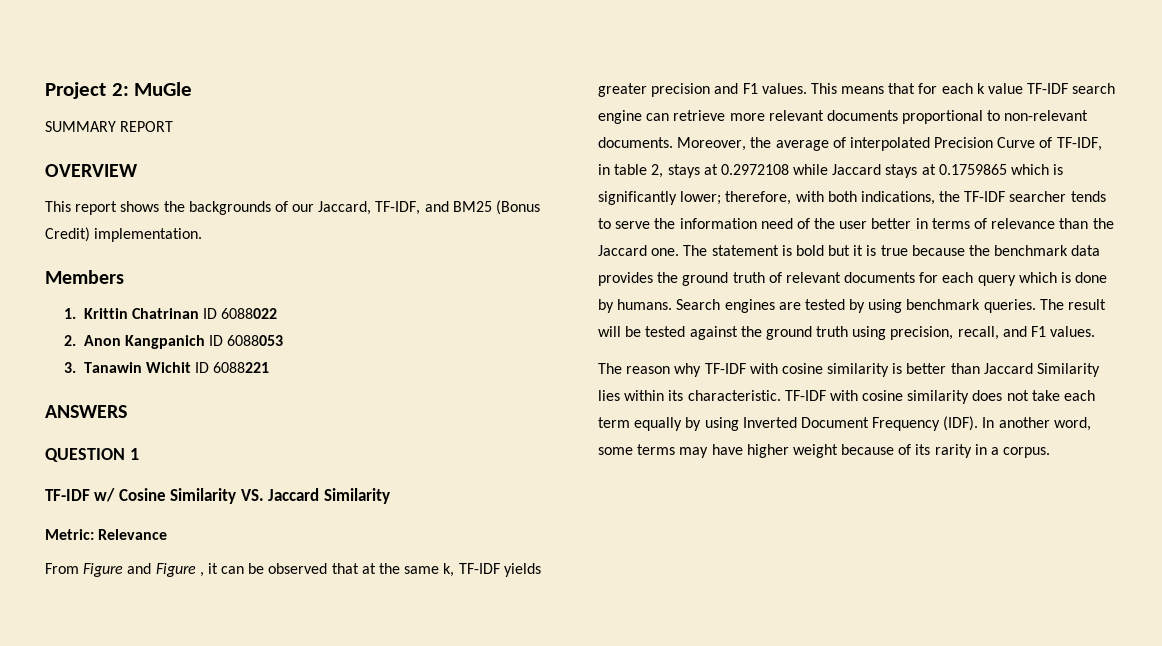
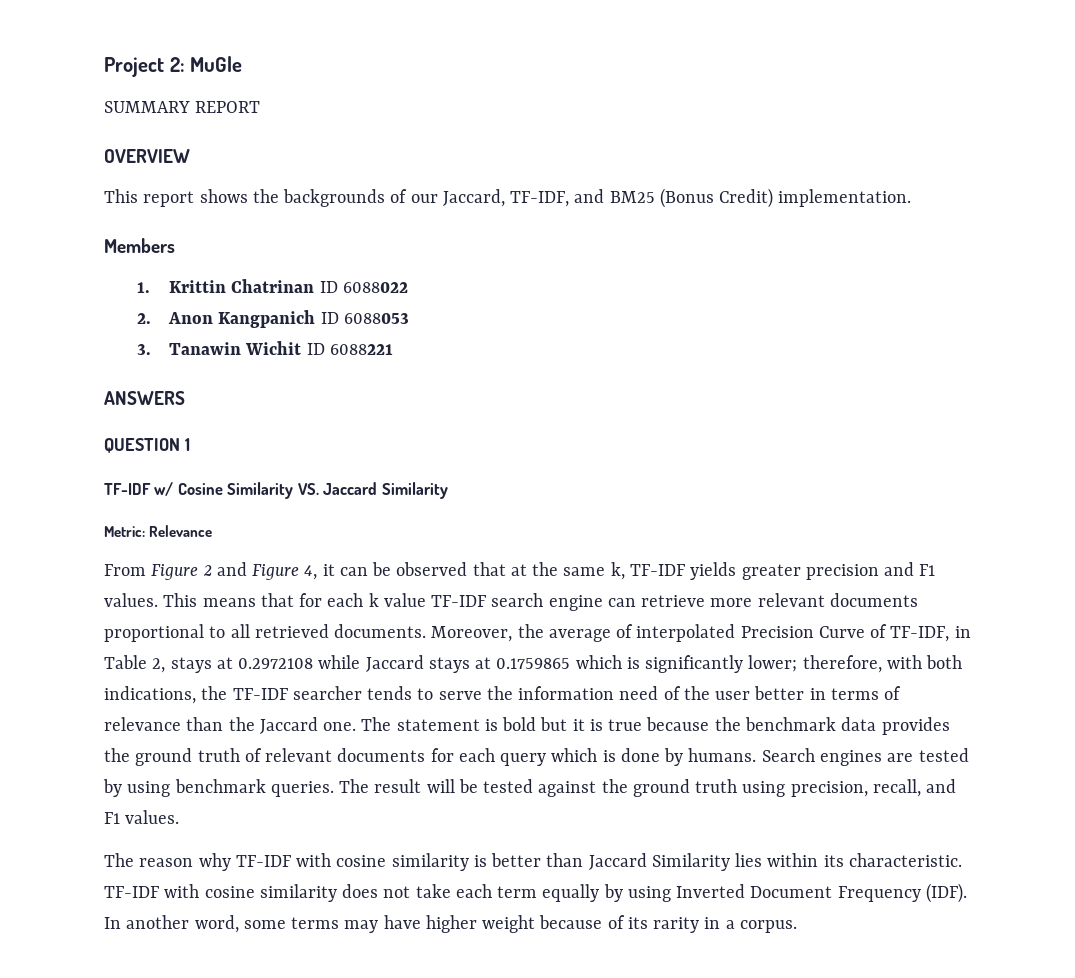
(124, 570) none -> [202,565,212,576] 2
[199,572,204,577] , -> [304,565,318,580] 4,
[1004,110,1089,121] non-relevant -> [230,624,329,638] all retrieved
[614,164,648,175] table -> [104,655,147,669] Table

